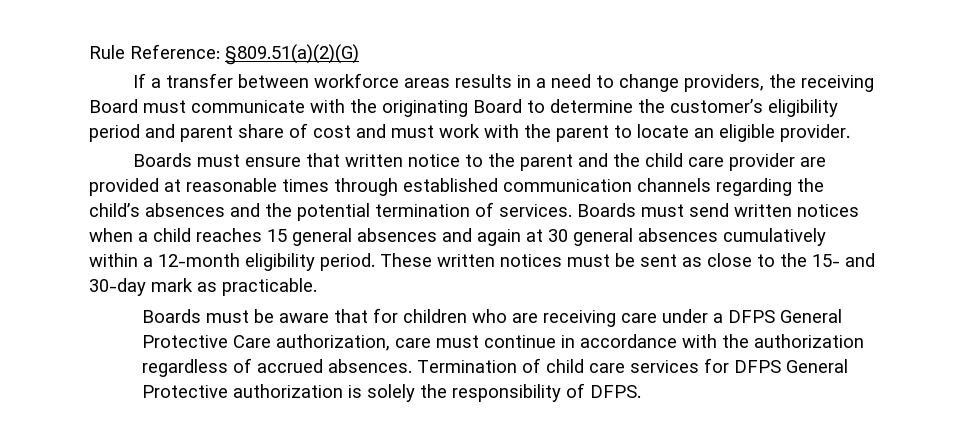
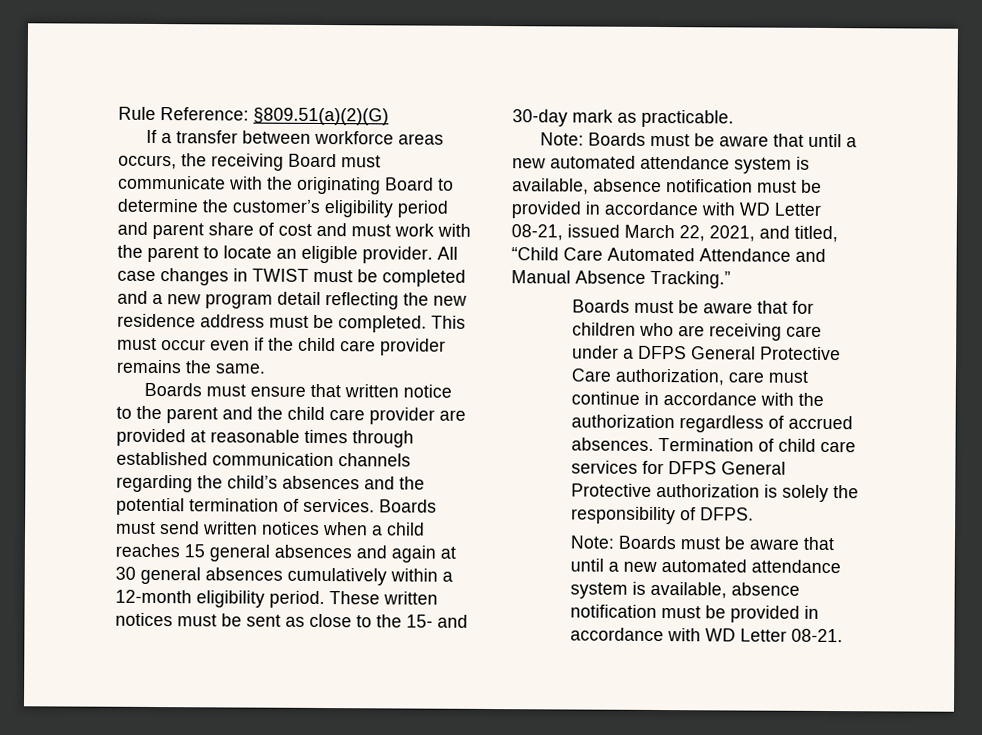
[455,74,765,92] results in a need to change providers, -> [118,154,177,170] occurs,
(850, 133) none -> [437,246,458,260] [117,268,466,287] [117,290,467,310] [117,313,466,333] [117,337,446,356] [116,359,266,374] All case changes in TWIST must be completed and a new program detail reflecting the new residence address must be completed. This must occur even if the child care provider remains the same.
(317, 287) none -> [539,132,857,148] [512,155,810,174] [512,178,822,195] [511,201,821,219] [511,224,838,243] [511,247,826,262] [511,270,731,289] // Note: Boards must be aware that until a new automated attendance system is available, absence notification must be provided in accordance with WD Letter 08-21, issued March 22, 2021, and titled, “Child Care Automated Attendance and Manual Absence Tracking.”
(642, 391) none -> [570,535,835,551] [570,558,842,574] [570,581,801,599] [570,604,820,623] [570,627,844,643] // Note: Boards must be aware that until a new automated attendance system is available, absence notification must be provided in accordance with WD Letter 08-21.

